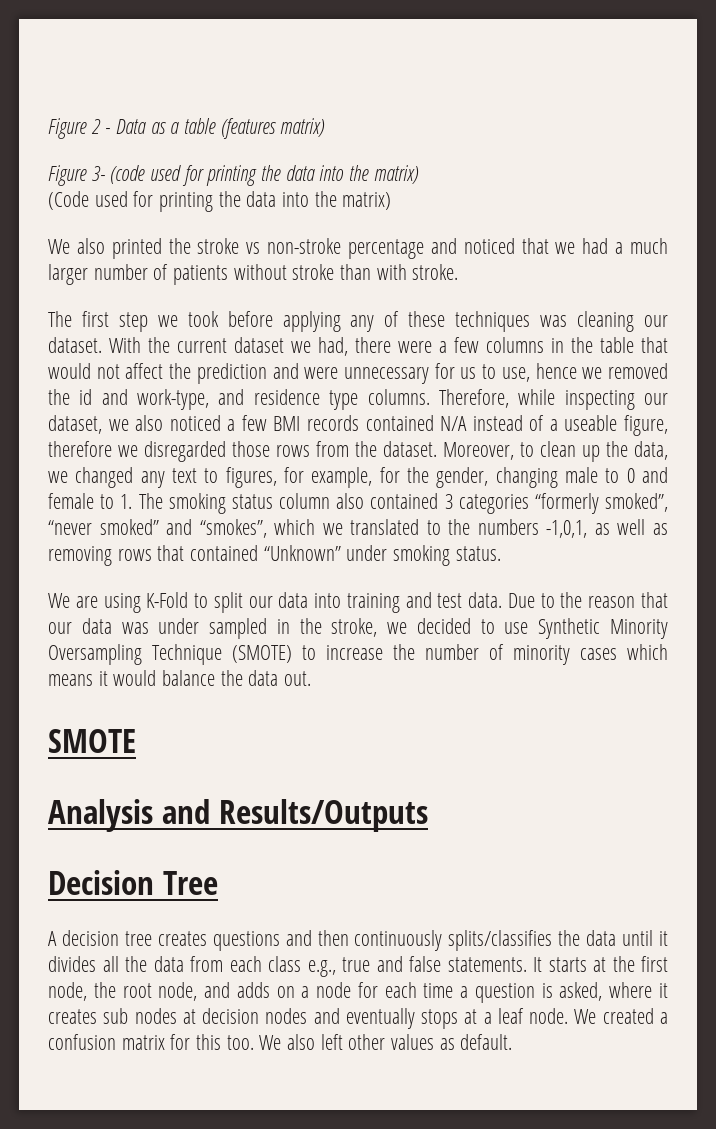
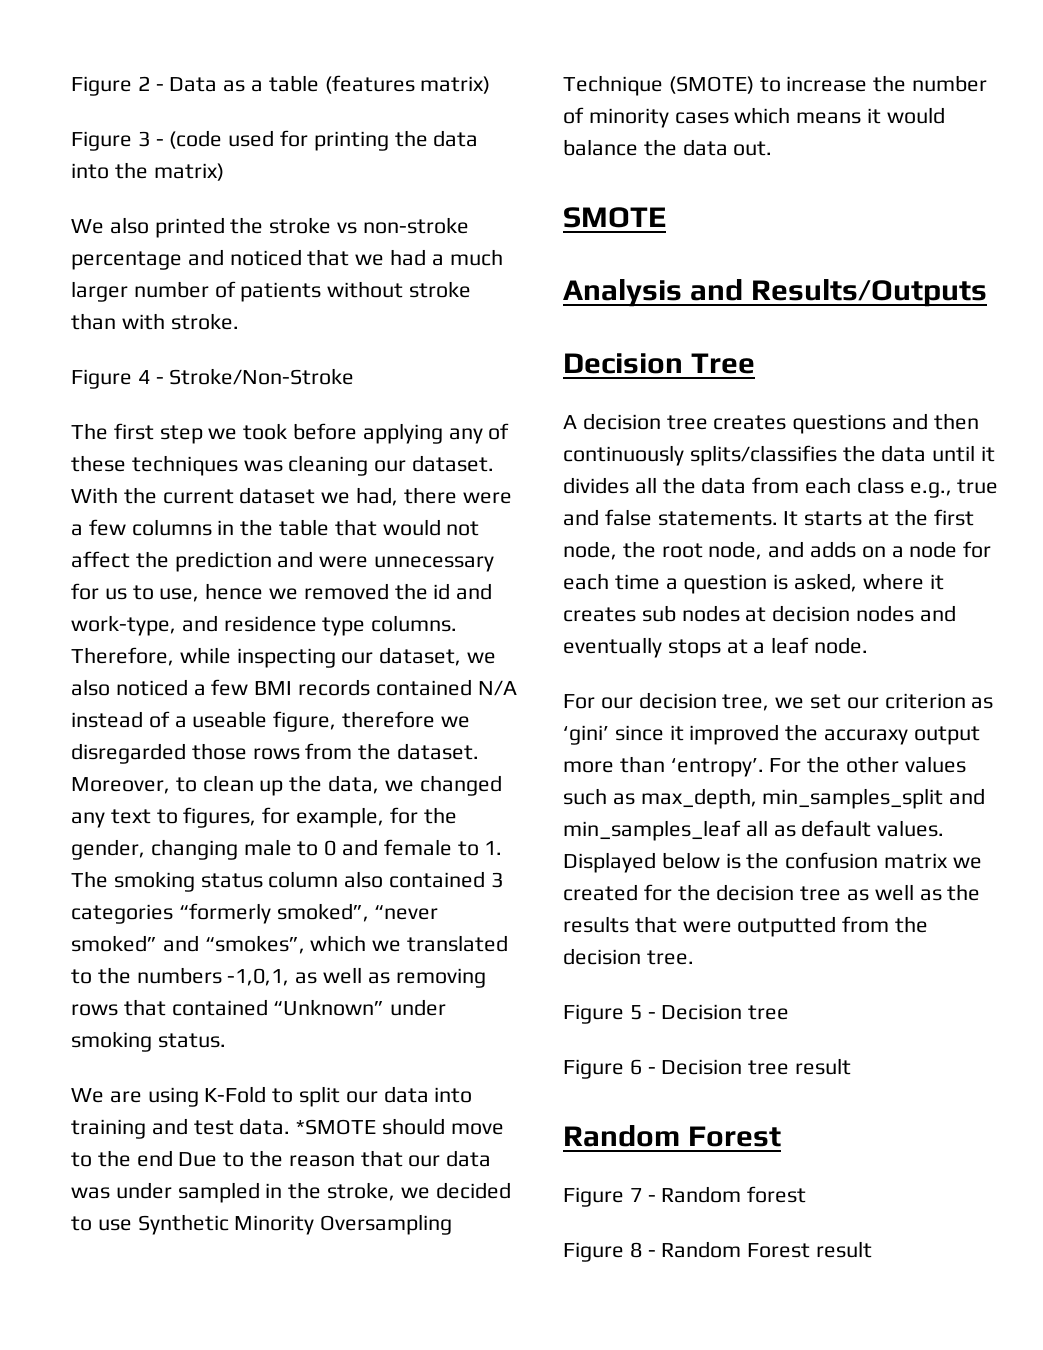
[91,166,105,181] 3- -> [137,131,164,147] 3 -
[48,191,392,212] // (Code used for printing the data into the matrix) -> (224, 172) none
(459, 272) none -> [71,368,355,389] // Figure 4 - Stroke/Non-Stroke
(503, 600) none -> [296,1118,504,1135] [71,1150,173,1167] *SMOTE should move to the end
[574,1008,668,1024] [48,1034,513,1050] We created a confusion matrix for this too. We also left other values as default. -> [563,692,994,711] [563,724,980,745] [563,756,966,777] [563,788,986,809] [563,820,945,841] [563,852,982,873] [563,884,981,901] [563,916,929,937] [563,948,694,965] [563,1004,790,1024] [563,1058,852,1079] [563,1125,782,1147] [563,1186,807,1207] [563,1241,873,1262] // For our decision tree, we set our criterion as ‘gini’ since it improved the accuraxy output more than ‘entropy’. For the other values such as max_depth, min_samples_split and min_samples_leaf all as default values. Displayed below is the confusion matrix we created for the decision tree as well as the results that were outputted from the decision tree. // Figure 5 - Decision tree // Figure 6 - Decision tree result // Random Forest // Figure 7 - Random forest // Figure 8 - Random Forest result

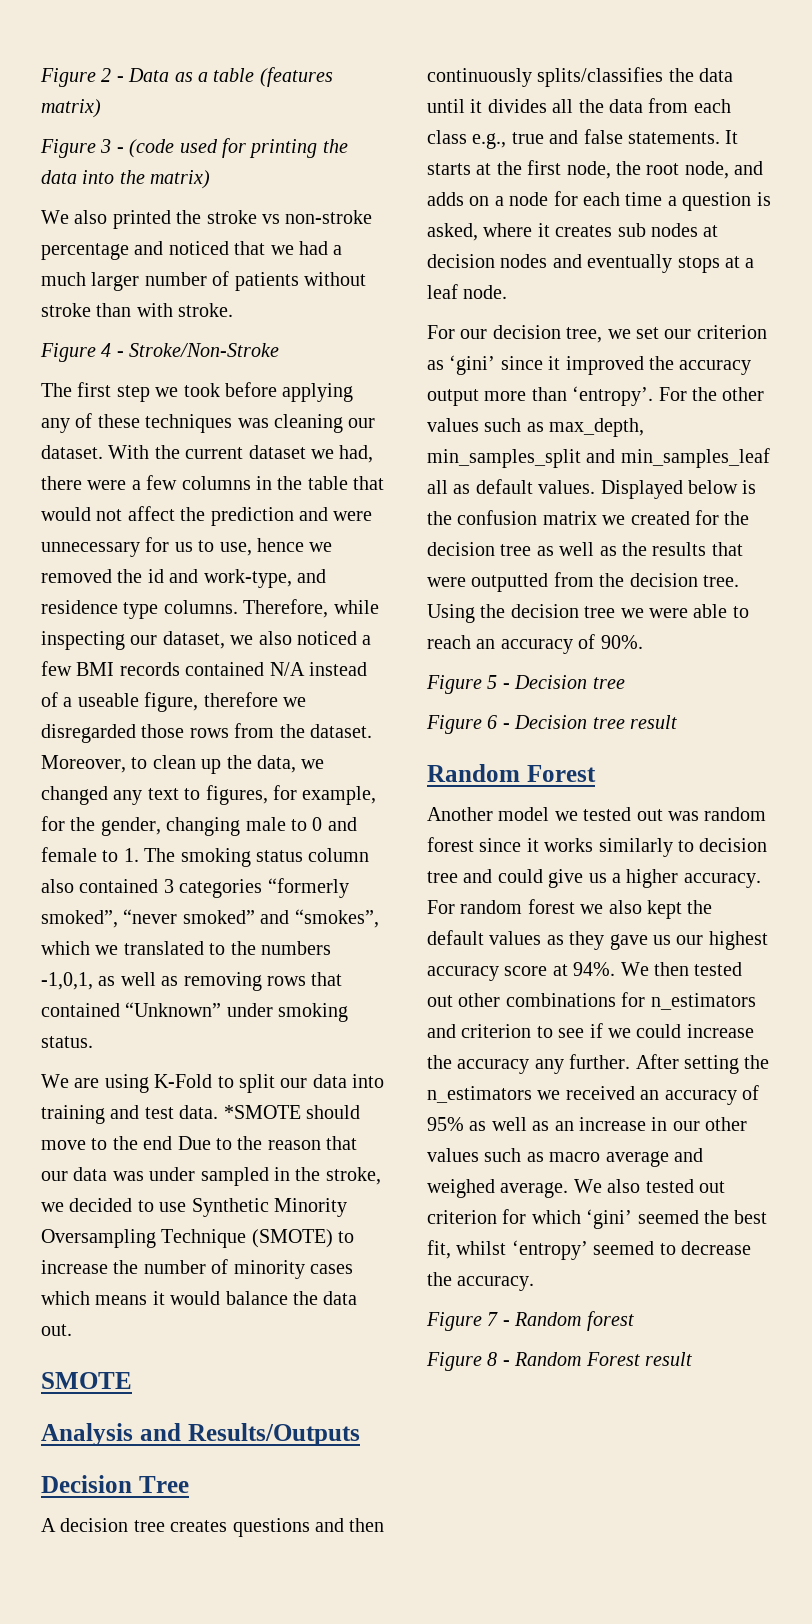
[824,729,909,745] accuraxy -> [679,360,752,375] accuracy
(694, 957) none -> [427,604,749,623] [427,634,643,654] Using the decision tree we were able to reach an accuracy of 90%.
(782, 1136) none -> [427,807,767,821] [427,837,768,857] [427,869,761,888] [427,899,713,919] [427,930,768,950] [427,962,743,981] [427,992,756,1010] [427,1023,754,1038] [427,1054,770,1074] [427,1085,759,1105] [427,1117,748,1131] [427,1148,703,1167] [427,1179,725,1198] [427,1209,768,1229] [427,1240,751,1260] [427,1272,535,1291] // Another model we tested out was random forest since it works similarly to decision tree and could give us a higher accuracy. For random forest we also kept the default values as they gave us our highest accuracy score at 94%. We then tested out other combinations for n_estimators and criterion to see if we could increase the accuracy any further. After setting the n_estimators we received an accuracy of 95% as well as an increase in our other values such as macro average and weighed average. We also tested out criterion for which ‘gini’ seemed the best fit, whilst ‘entropy’ seemed to decrease the accuracy.

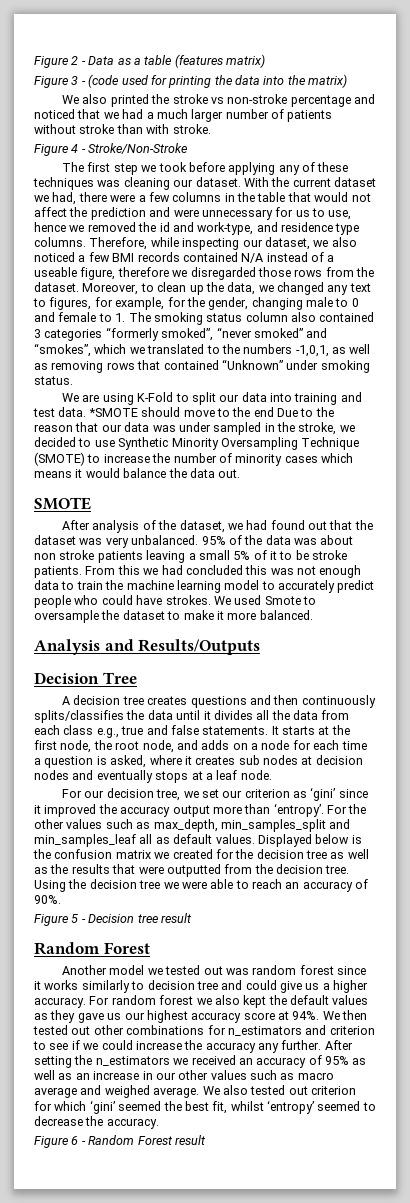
(132, 1380) none -> [62,520,373,533] [34,535,354,548] [34,550,348,563] [34,565,362,578] [34,580,375,593] [34,595,316,608] [34,610,313,623] // After analysis of the dataset, we had found out that the dataset was very unbalanced. 95% of the data was about non stroke patients leaving a small 5% of it to be stroke patients. From this we had concluded this was not enough data to train the machine learning model to accurately predict people who could have strokes. We used Smote to oversample the dataset to make it more balanced.
[426,715,625,734] // Figure 6 - Decision tree -> (159, 918) none
[487,1311,634,1331] [426,1352,498,1371] 7 - Random forest // Figure 8 -> [71,1136,79,1145] 6

